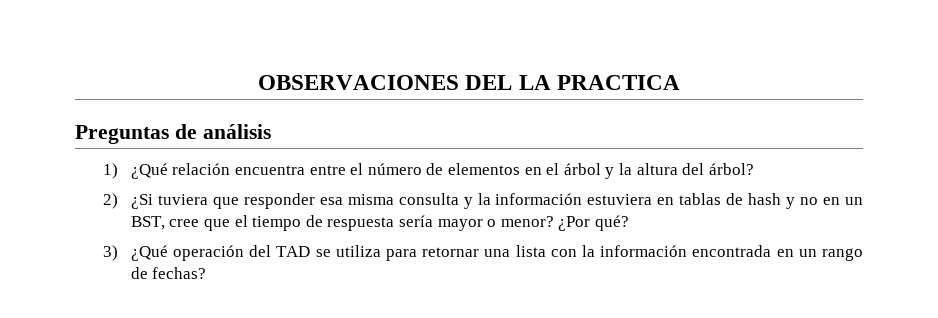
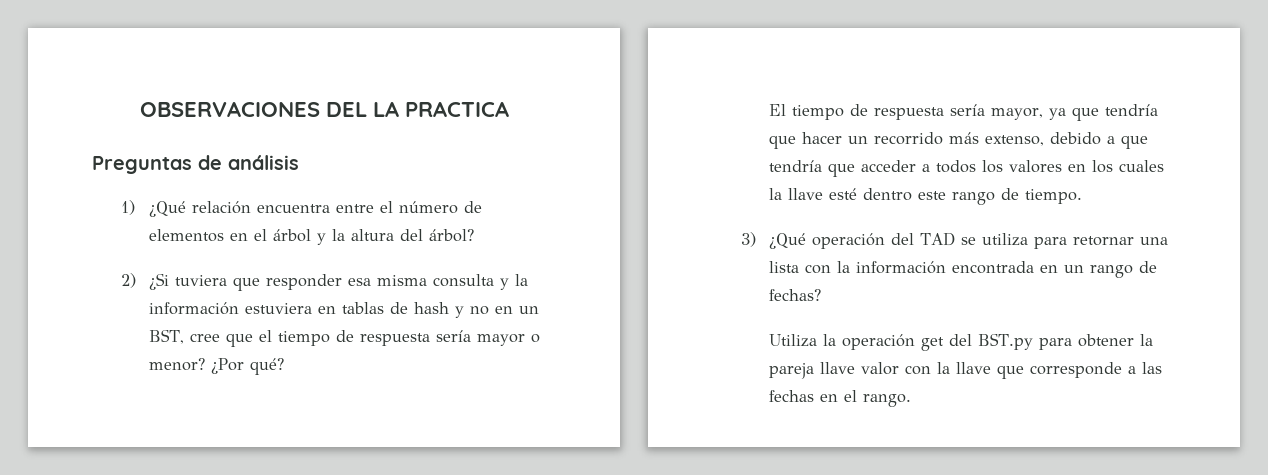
(629, 223) none -> [769,104,1159,121] [769,132,1149,149] [769,160,1165,177] [769,188,1083,205] // El tiempo de respuesta sería mayor, ya que tendría que hacer un recorrido más extenso, debido a que tendría que acceder a todos los valores en los cuales la llave esté dentro este rango de tiempo.
(207, 273) none -> [769,333,1154,351] [769,362,1163,379] [769,390,912,407] // Utiliza la operación get del BST.py para obtener la pareja llave valor con la llave que corresponde a las fechas en el rango.

